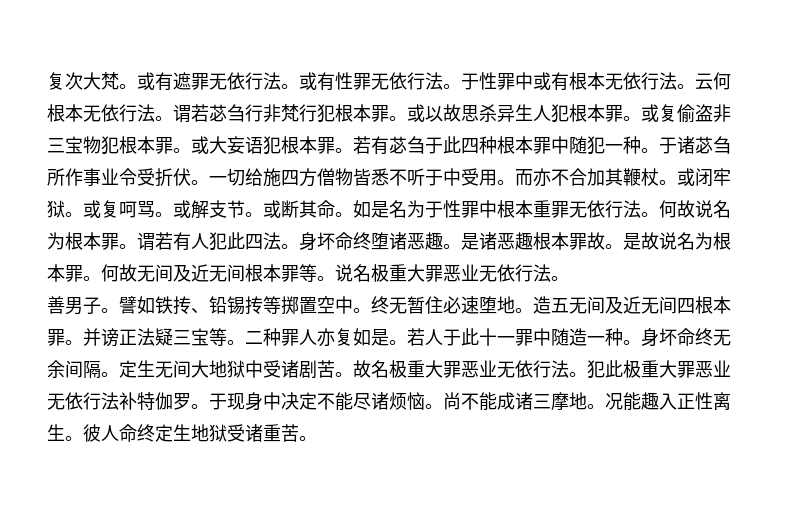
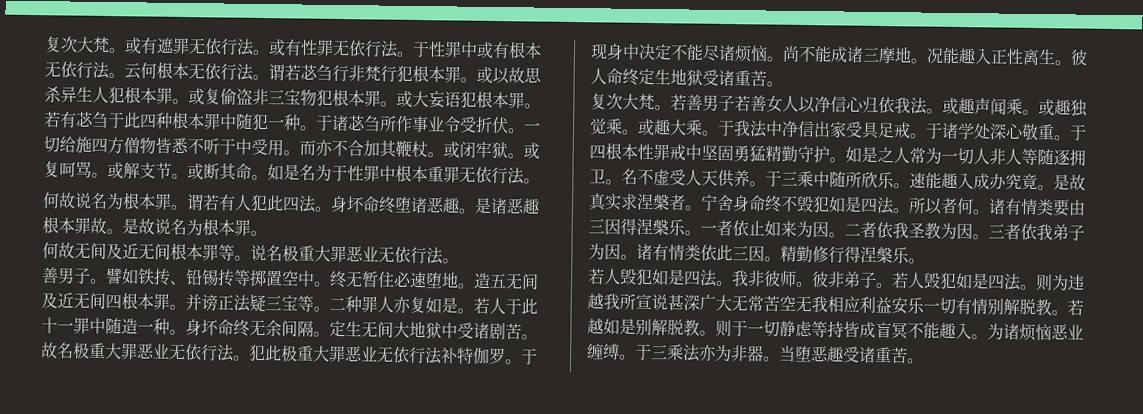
(659, 214) none -> (540, 181) //
(101, 278) none -> (267, 233) //
(317, 438) none -> [590,93,1088,117] [589,118,1087,142] [589,142,1086,166] [589,168,1086,191] [588,192,1086,217] [588,218,1085,241] [588,243,925,264] [588,268,1085,292] [587,293,1084,317] [587,318,1084,342] [587,343,924,364] // 复次大梵。若善男子若善女人以净信心归依我法。或趣声闻乘。或趣独觉乘。或趣大乘。于我法中净信出家受具足戒。于诸学处深心敬重。于四根本性罪戒中坚固勇猛精勤守护。如是之人常为一切人非人等随逐拥卫。名不虚受人天供养。于三乘中随所欣乐。速能趣入成办究竟。是故真实求涅槃者。宁舍身命终不毁犯如是四法。所以者何。诸有情类要由三因得涅槃乐。一者依止如来为因。二者依我圣教为因。三者依我弟子为因。诸有情类依此三因。精勤修行得涅槃乐。 // 若人毁犯如是四法。我非彼师。彼非弟子。若人毁犯如是四法。则为违越我所宣说甚深广大无常苦空无我相应利益安乐一切有情别解脱教。若越如是别解脱教。则于一切静虑等持皆成盲冥不能趣入。为诸烦恼恶业缠缚。于三乘法亦为非器。当堕恶趣受诸重苦。

